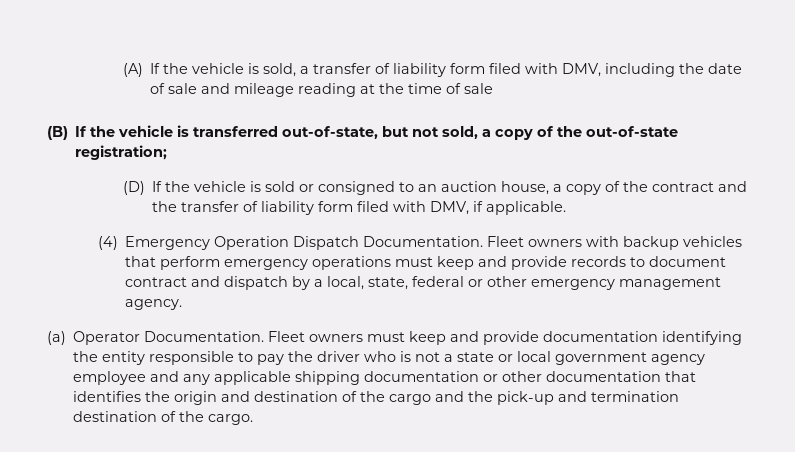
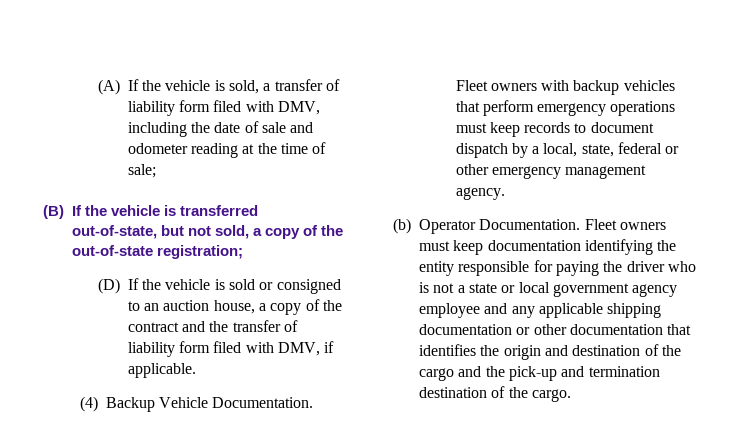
[234,83,295,97] mileage -> [127,143,188,154] odometer
[464,83,494,94] sale -> [127,164,156,178] sale;
[125,236,360,250] Emergency Operation Dispatch -> [105,397,208,412] Backup Vehicle
[478,256,568,270] and provide -> (520, 129) none
[125,276,221,287] contract and -> (654, 127) none
[47,331,66,345] (a) -> [393,218,411,234] (b)
[450,331,540,345] and provide -> (484, 247) none
[238,352,285,365] to pay -> [533,260,599,276] for paying

